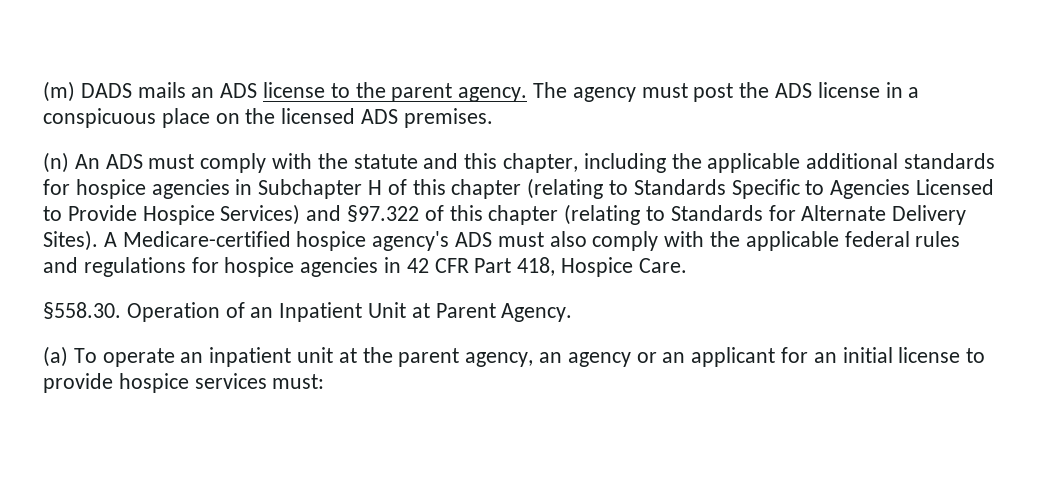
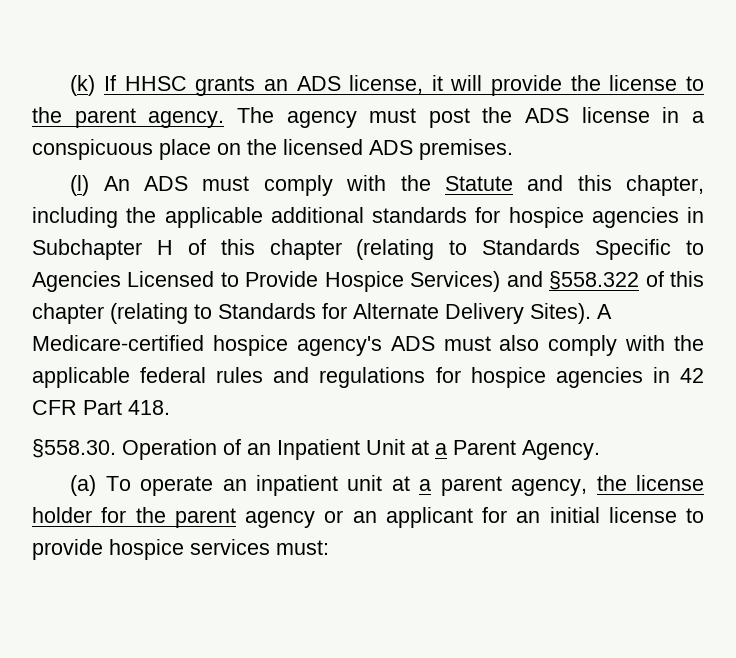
[43,81,258,102] (m) DADS mails an ADS -> [70,75,601,96] (k) If HHSC grants an ADS license, it will provide the
[43,152,69,173] (n) -> [70,175,90,196] (l)
[353,154,418,169] statute -> [444,176,513,191] Statute
[347,205,420,222] §97.322 -> [549,271,640,290] §558.322
[517,257,687,277] 418, Hospice Care. -> [128,400,170,415] 418.
(430, 310) none -> [435,443,447,455] a
[362,347,563,367] the parent agency, an -> [419,475,705,496] [32,507,236,528] a parent agency, the license holder for the parent

